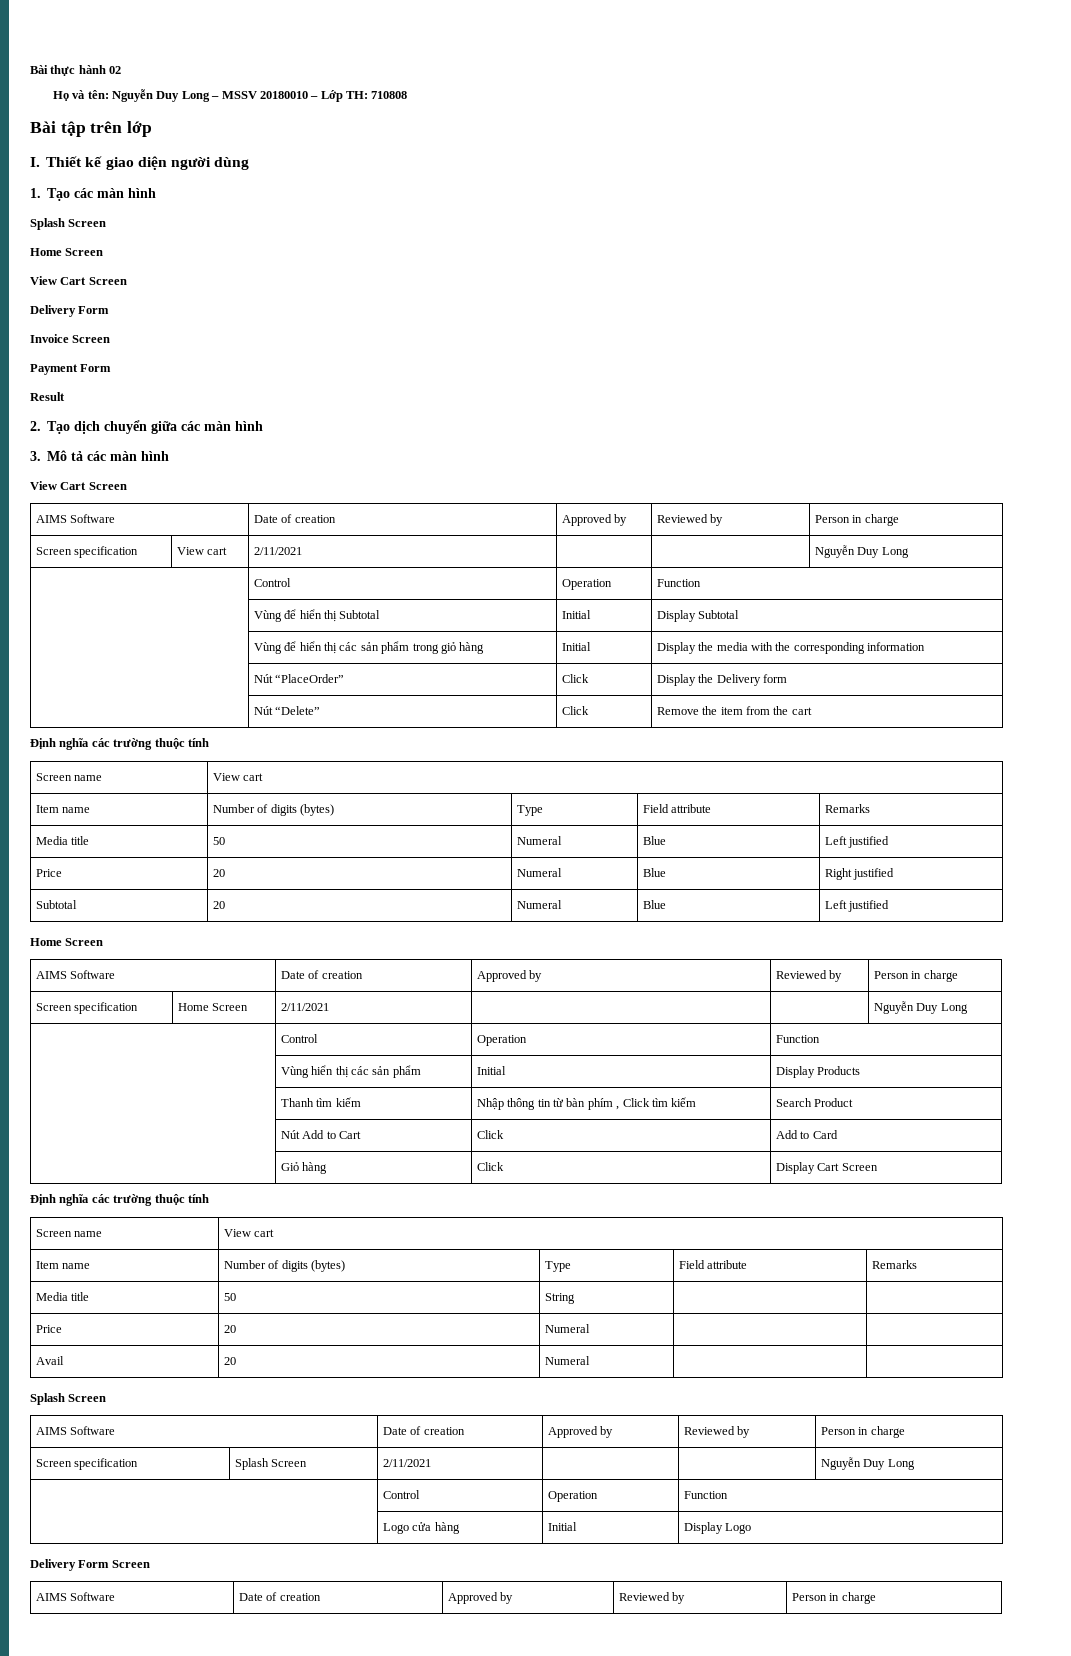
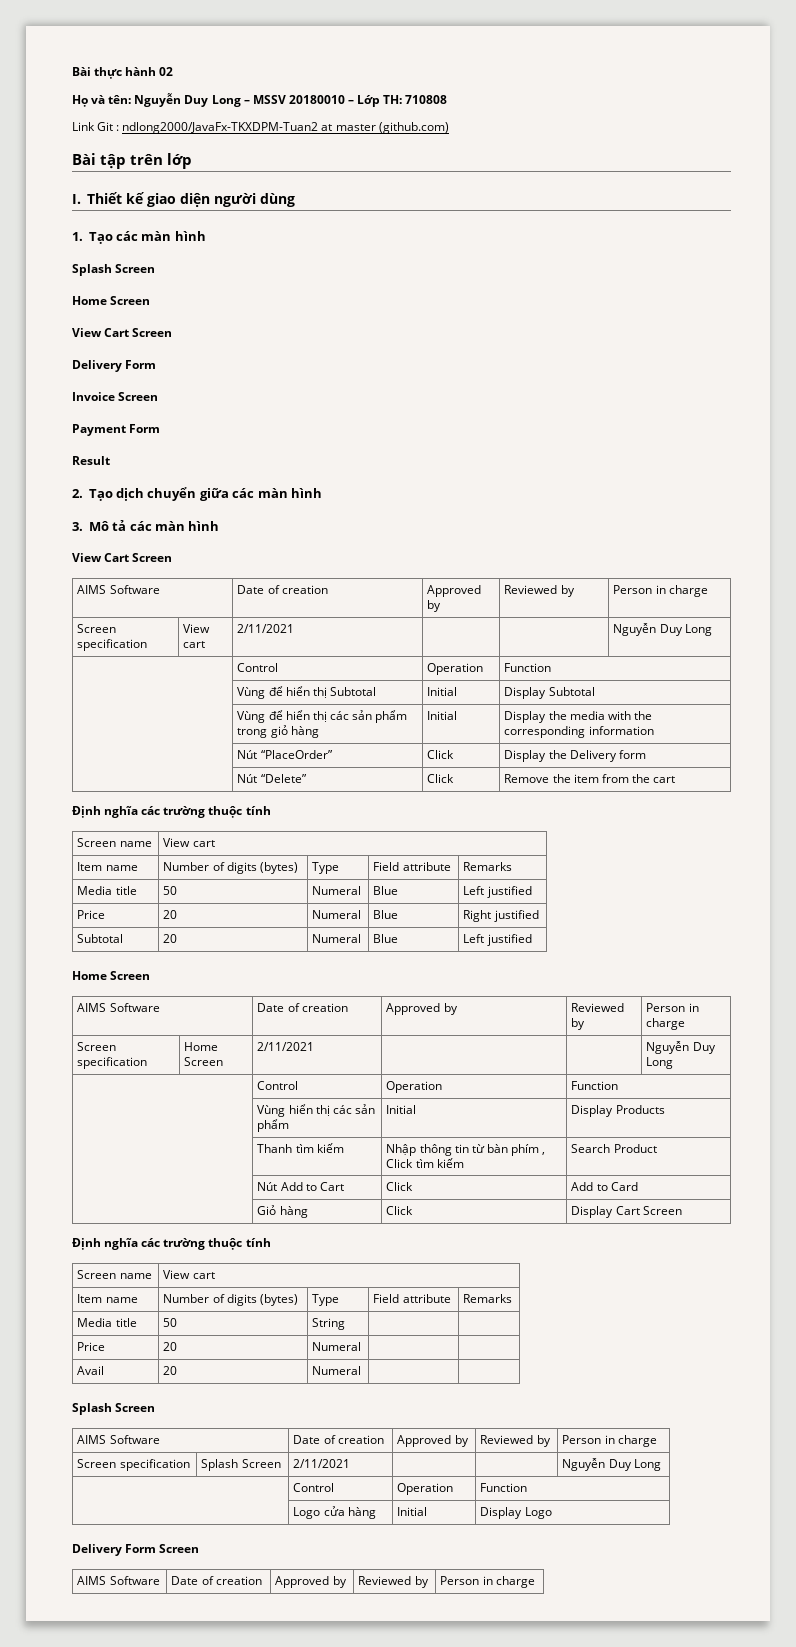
(408, 95) none -> [72,122,449,134] // Link Git : ndlong2000/JavaFx-TKXDPM-Tuan2 at master (github.com)

